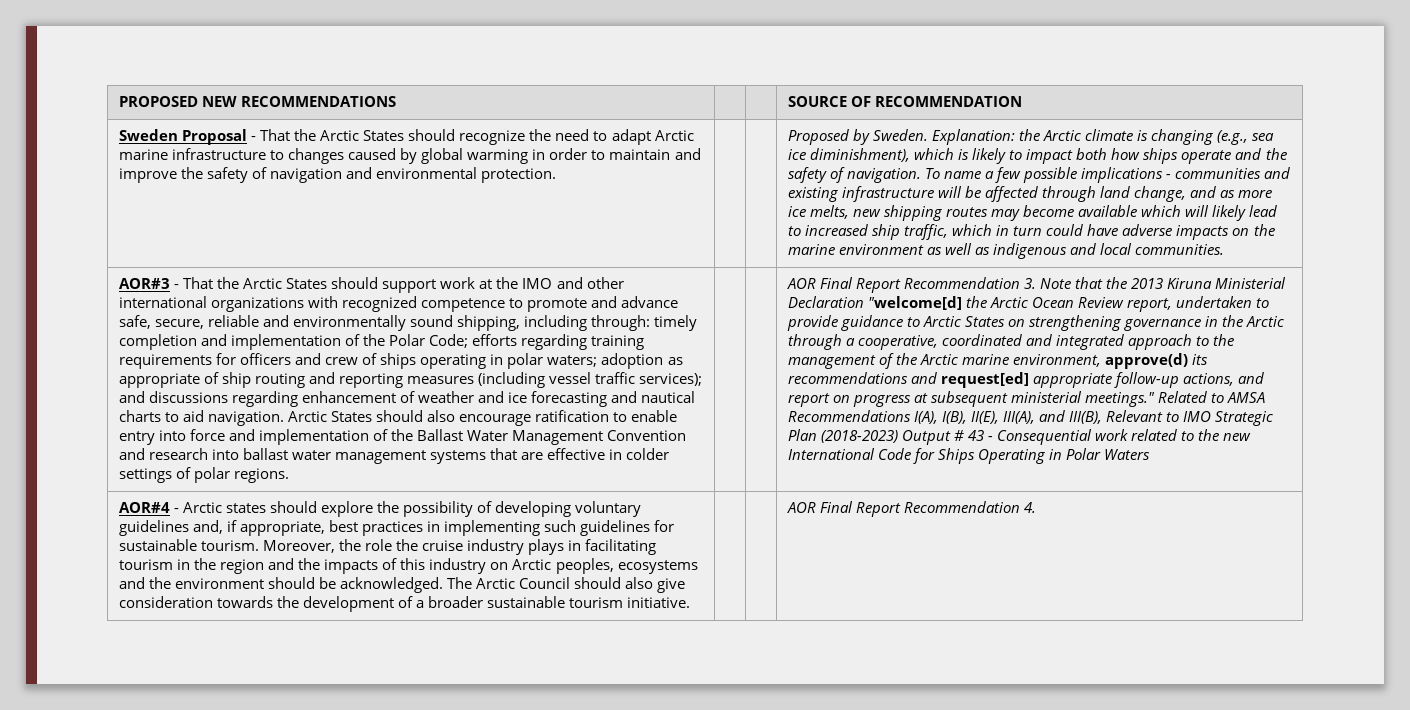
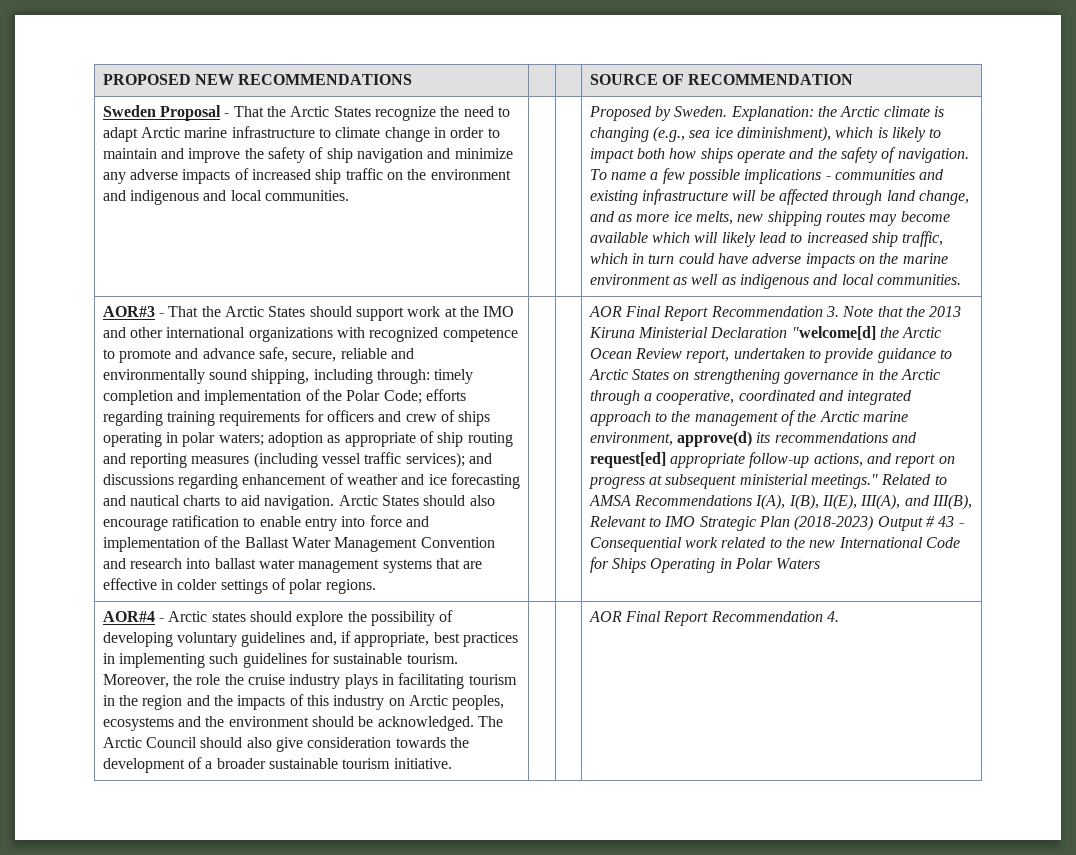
[408,129,456,141] should -> (371, 111) none
[288,148,529,164] changes caused by global warming -> [335,127,430,142] climate change
(268, 173) none -> [326,148,353,163] ship
[376,167,557,183] environmental protection. -> [454,148,513,159] [102,168,511,184] [102,190,350,205] minimize any adverse impacts of increased ship traffic on the environment and indigenous and local communities.

